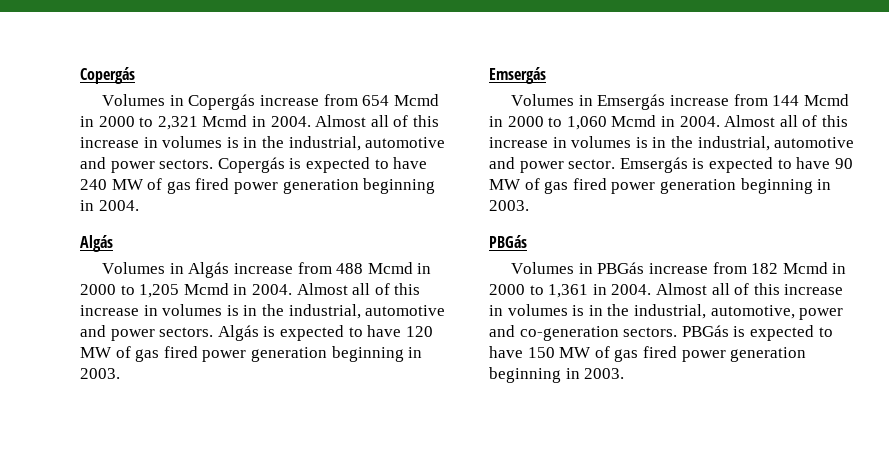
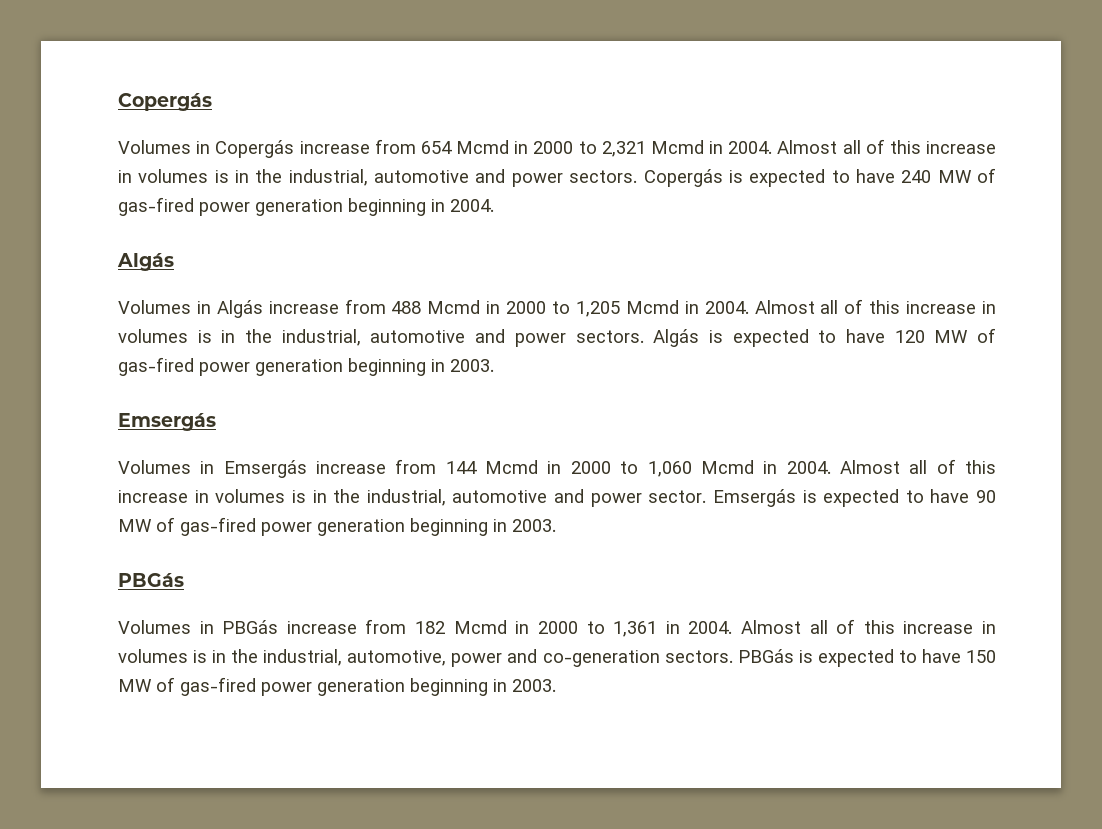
[166,178,230,194] gas fired -> [118,197,194,216] gas-fired
[135,346,198,362] gas fired -> [118,357,194,376] gas-fired
[544,178,607,194] gas fired -> [180,517,256,536] gas-fired
[614,346,677,362] gas fired -> [180,677,256,696] gas-fired

